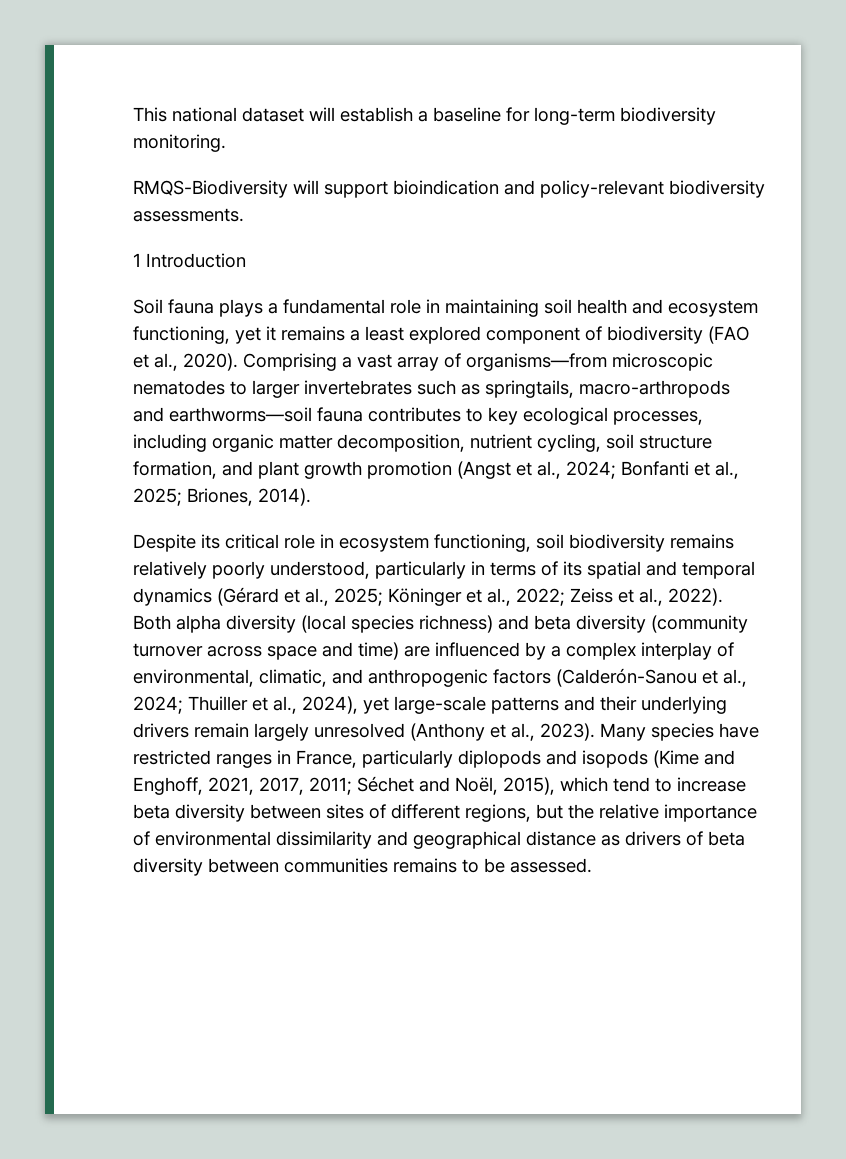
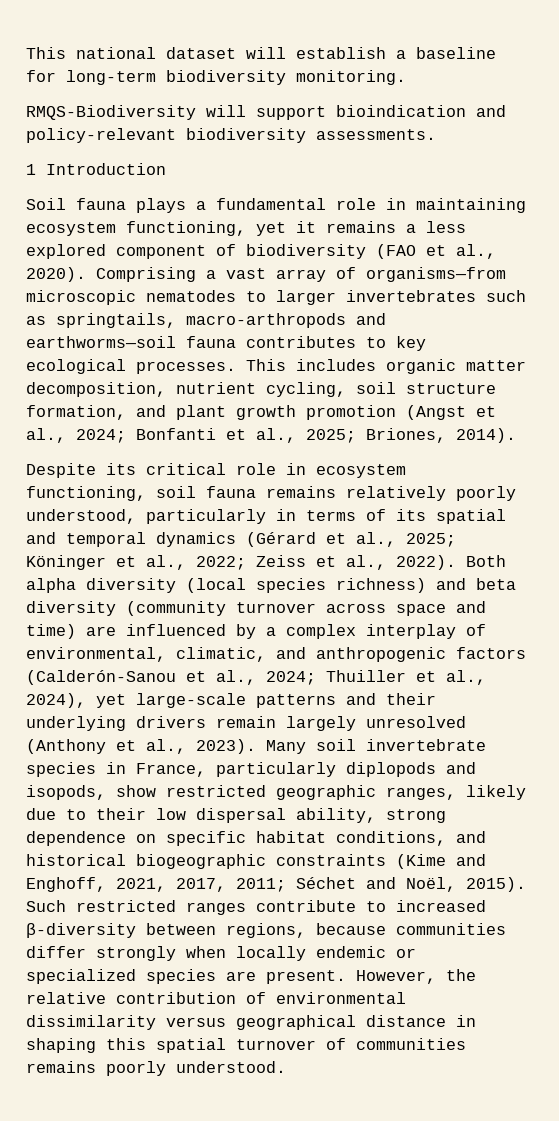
[544,299,663,314] soil health and -> (526, 205) none
[365,326,404,341] least -> [426,221,466,233] less
[613,411,703,425] [133,434,207,452] processes, including -> [136,359,376,374] processes. This includes
[569,534,665,552] biodiversity -> [206,486,256,498] fauna
[651,723,759,741] [133,750,272,768] species have restricted ranges -> [316,739,486,751] [26,762,96,777] soil invertebrate species
[582,750,648,768] isopods -> [26,785,526,800] [26,808,446,823] [26,831,486,846] [26,854,386,869] isopods, show restricted geographic ranges, likely due to their low dispersal ability, strong dependence on specific habitat conditions, and historical biogeographic constraints
[503,777,746,795] [133,804,563,822] 2015), which tend to increase beta diversity between sites of different regions, but -> [466,877,526,892] [26,900,486,915] [26,923,506,938] [26,946,416,961] [26,969,436,984] 2015). Such restricted ranges contribute to increased β-diversity between regions, because communities differ strongly when locally endemic or specialized species are present. However,
[664,804,757,822] importance -> [116,992,236,1004] contribution
[377,831,408,846] and -> [166,1017,226,1027] versus
[601,831,745,846] [133,858,592,876] as drivers of beta diversity between communities remains to be assessed. -> [456,1015,476,1027] [26,1038,466,1053] [26,1061,286,1076] in shaping this spatial turnover of communities remains poorly understood.

